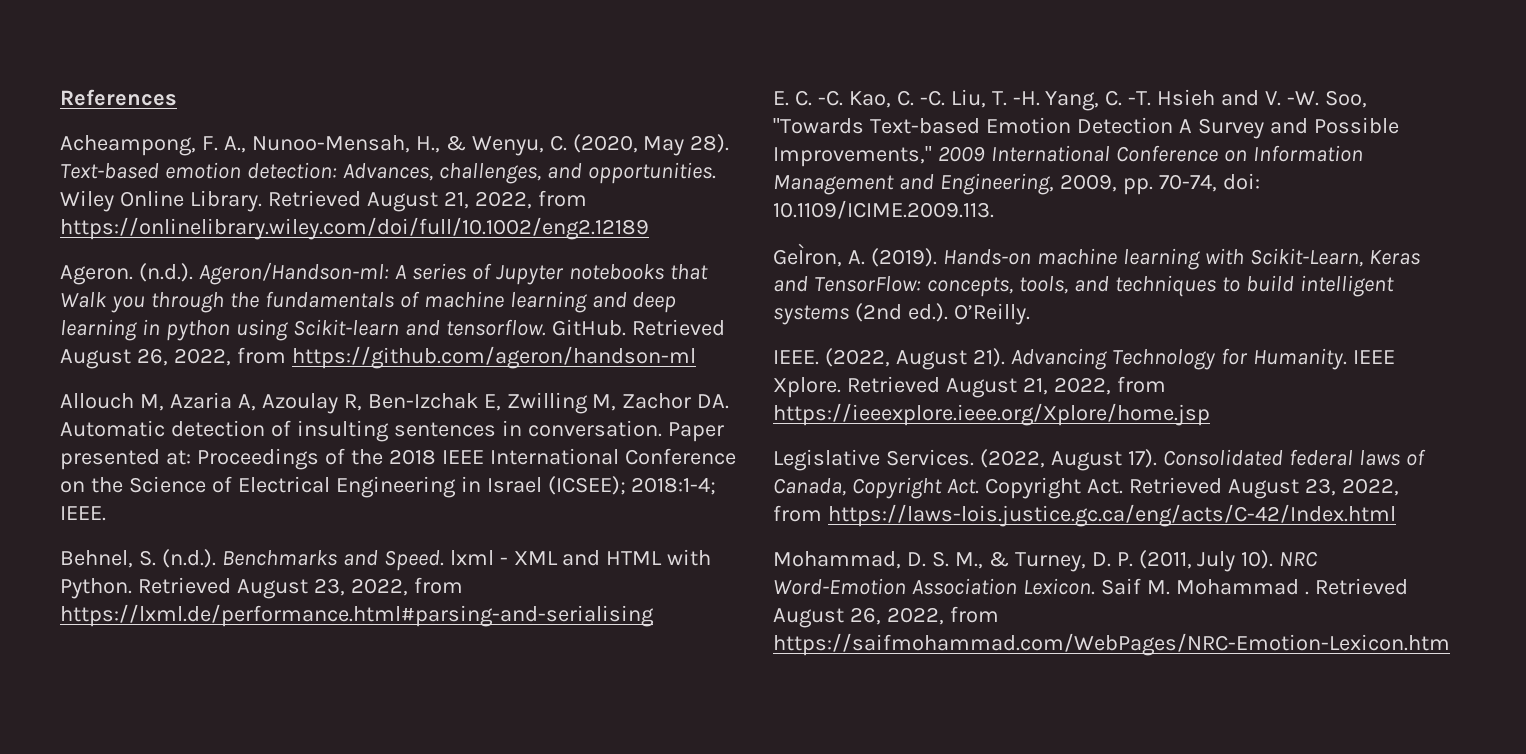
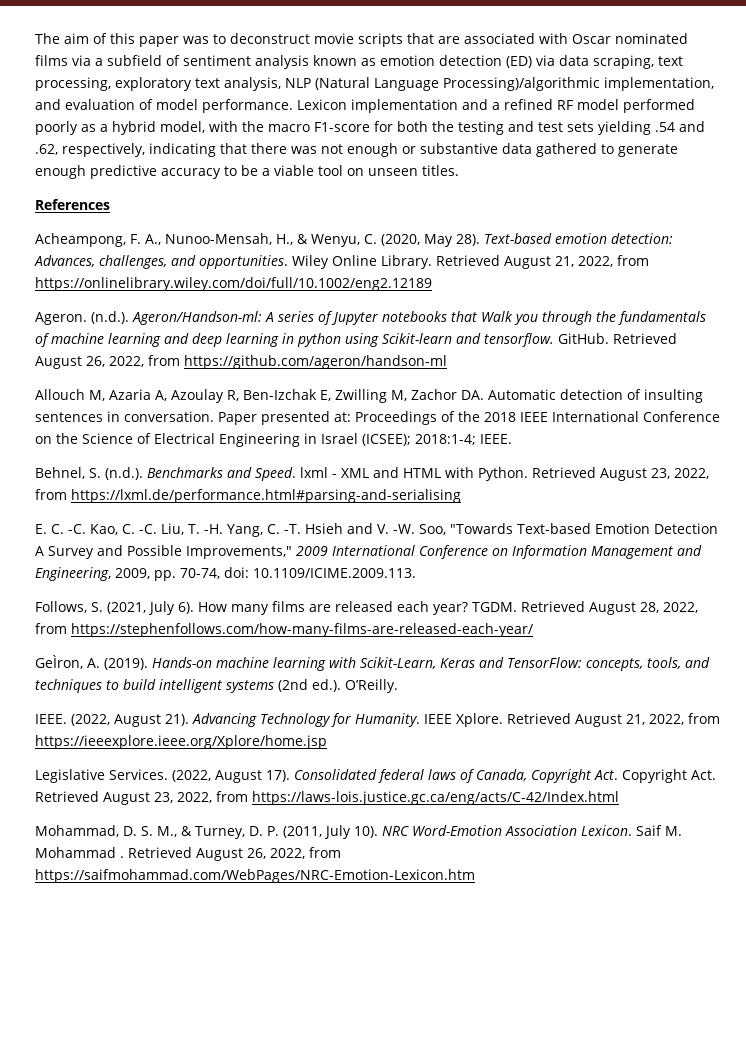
(60, 97) none -> [35,33,688,47] [35,55,683,69] [35,77,714,91] [35,99,695,113] [35,121,705,135] [35,143,678,157] [35,165,459,179] The aim of this paper was to deconstruct movie scripts that are associated with Oscar nominated films via a subfield of sentiment analysis known as emotion detection (ED) via data scraping, text processing, exploratory text analysis, NLP (Natural Language Processing)/algorithmic implementation, and evaluation of model performance. Lexicon implementation and a refined RF model performed poorly as a hybrid model, with the macro F1-score for both the testing and test sets yielding .54 and .62, respectively, indicating that there was not enough or substantive data gathered to generate enough predictive accuracy to be a viable tool on unseen titles. //
(994, 209) none -> [35,601,698,615] [35,623,533,637] // Follows, S. (2021, July 6). How many films are released each year? TGDM. Retrieved August 28, 2022, from https://stephenfollows.com/how-many-films-are-released-each-year/

